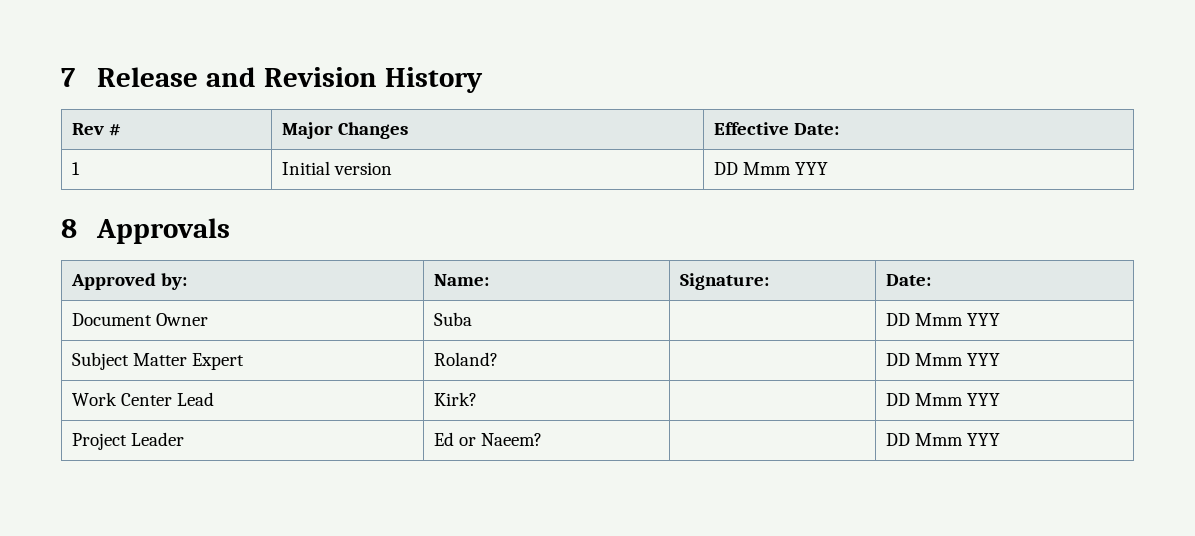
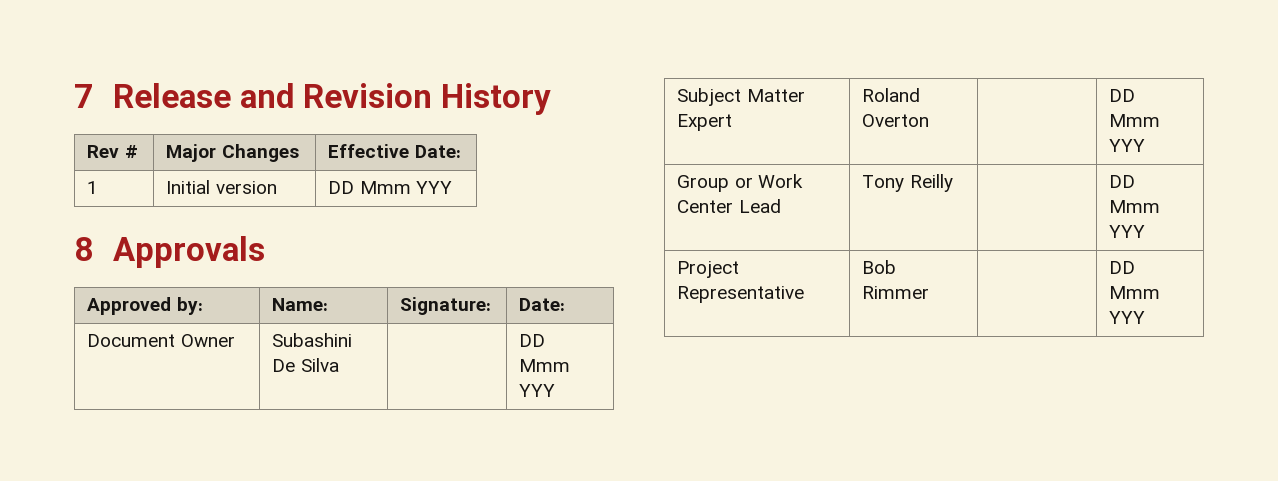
[433,312,472,326] Suba -> [272,333,353,347] [272,358,339,372] Subashini De Silva
[433,352,498,366] [885,353,1000,366] Roland? | | DD Mmm YYY // -> [862,88,921,102] [862,114,930,127] [1109,89,1136,102] [1109,114,1161,127] [1109,139,1146,152] [677,175,753,192] Roland Overton | | DD Mmm YYY // Group or
[433,392,477,406] Kirk? -> [862,174,953,192] Tony Reilly
[130,432,184,446] [433,432,542,446] Leader | Ed or Naeem? -> [677,286,805,303] [862,260,897,274] [862,286,930,299] Representative | Bob Rimmer

